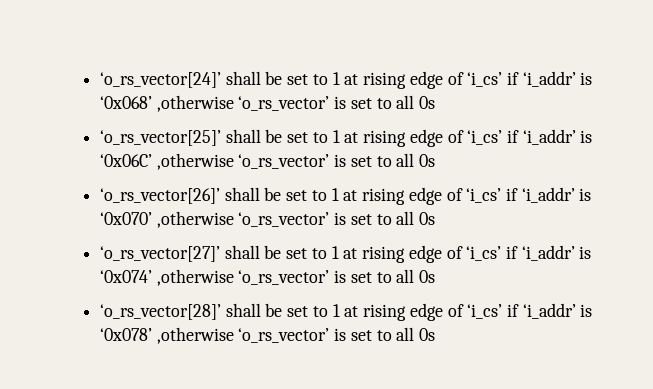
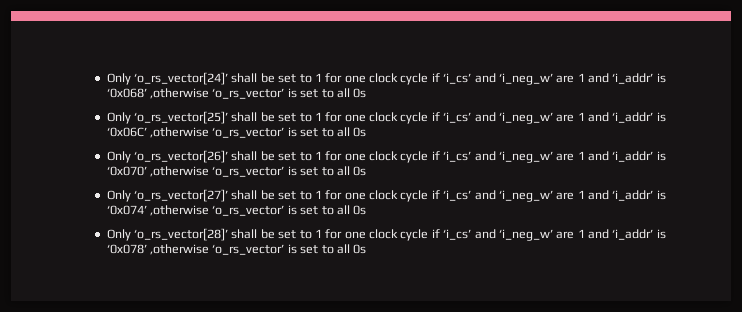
(100, 80) none -> [106,73,131,85] Only
[344,71,519,89] at rising edge of ‘i_cs’ if -> [325,73,610,85] for one clock cycle if ‘i_cs’ and ‘i_neg_w’ are 1 and
(436, 102) none -> [106,112,131,124] Only
[344,129,519,147] at rising edge of ‘i_cs’ if -> [325,112,610,124] for one clock cycle if ‘i_cs’ and ‘i_neg_w’ are 1 and
(436, 160) none -> [106,151,131,163] Only
[343,187,518,205] at rising edge of ‘i_cs’ if -> [325,151,610,163] for one clock cycle if ‘i_cs’ and ‘i_neg_w’ are 1 and
(436, 218) none -> [106,190,131,202] Only
[343,245,518,263] at rising edge of ‘i_cs’ if -> [325,190,610,202] for one clock cycle if ‘i_cs’ and ‘i_neg_w’ are 1 and
(436, 276) none -> [106,229,131,241] Only
[344,303,519,321] at rising edge of ‘i_cs’ if -> [325,229,610,241] for one clock cycle if ‘i_cs’ and ‘i_neg_w’ are 1 and

